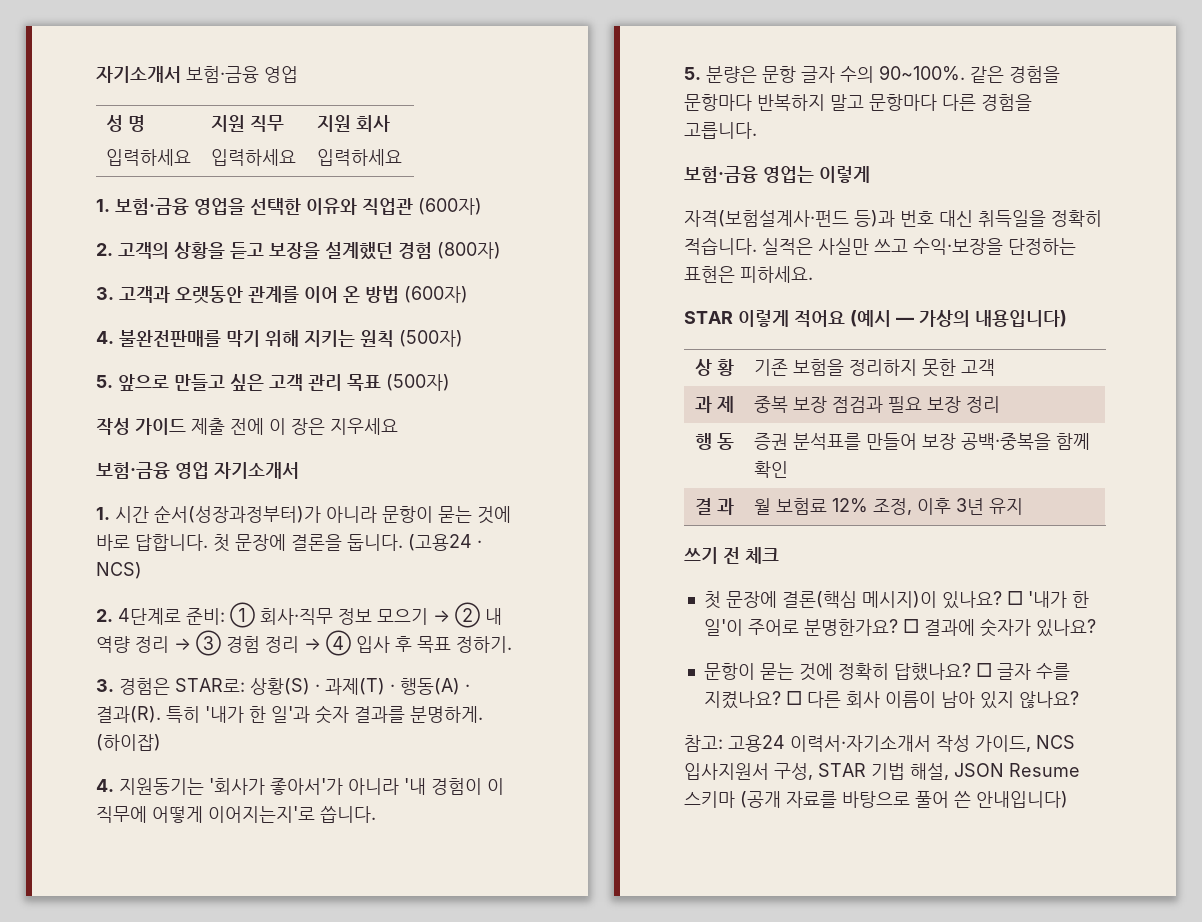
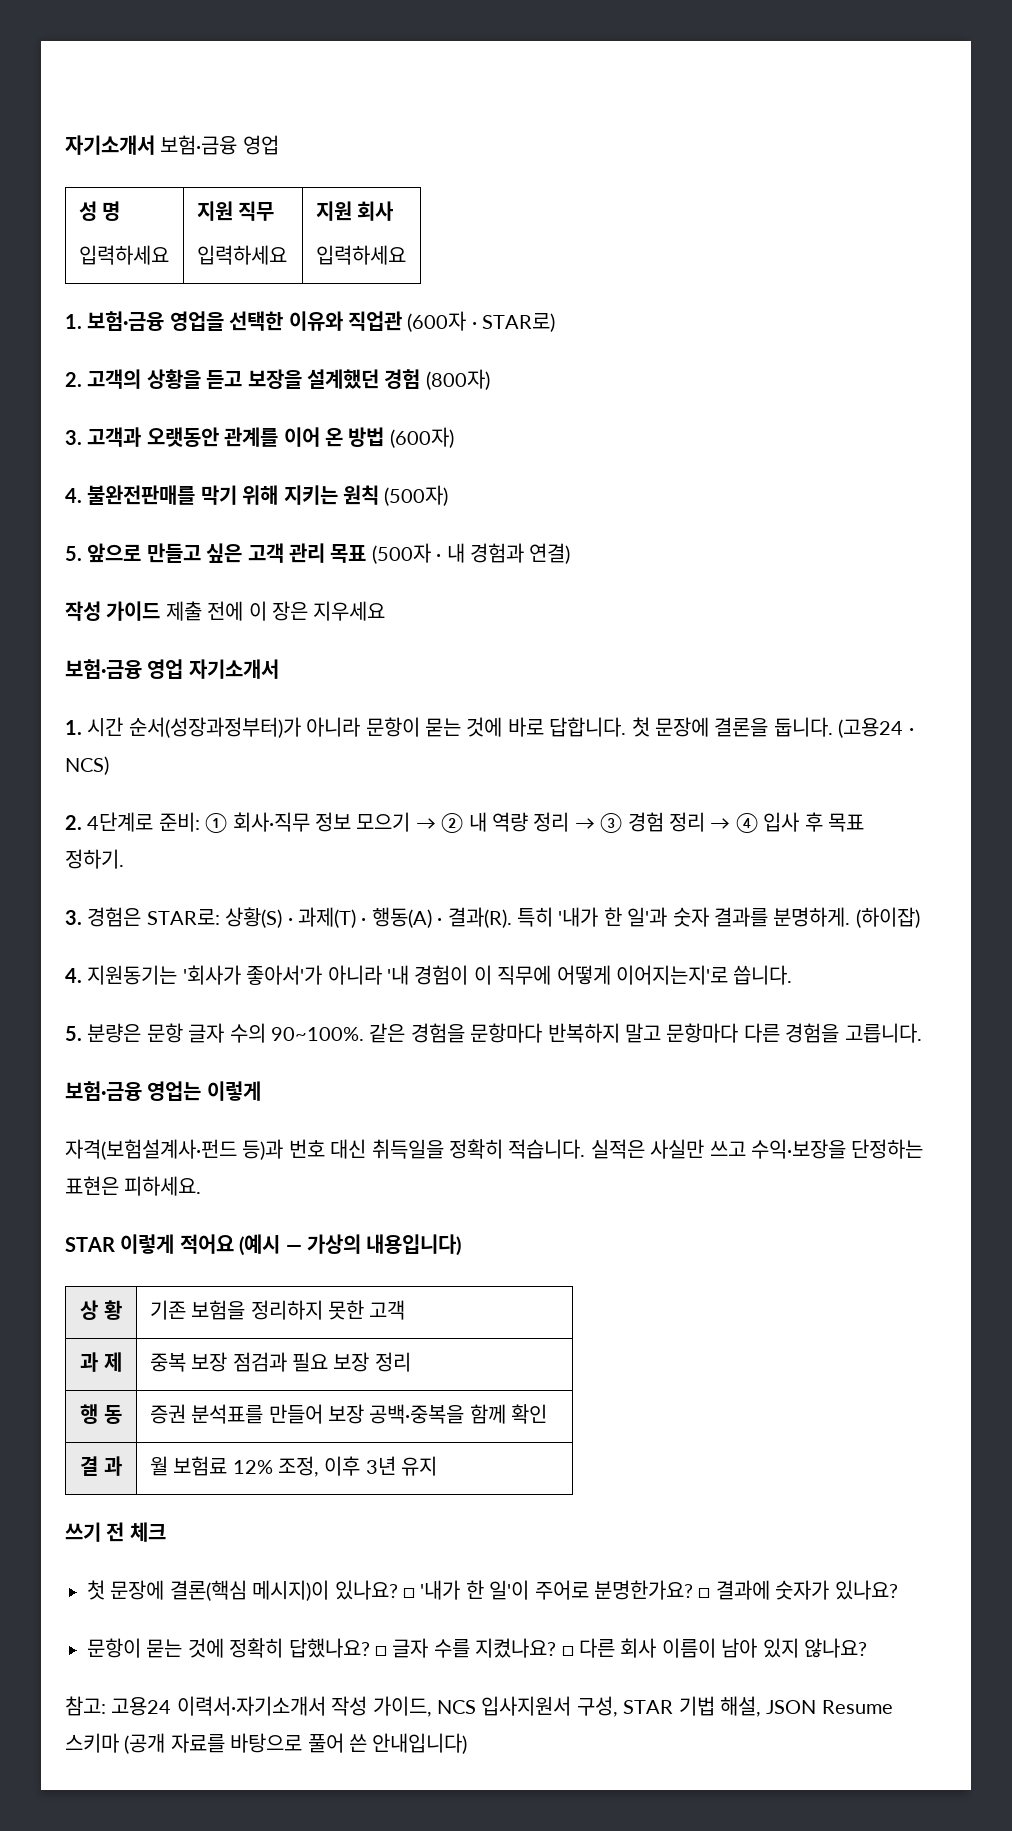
[418,198,482,215] (600자) -> [407,311,556,332] (600자 · STAR로)
[386,374,450,391] (500자) -> [371,543,571,564] (500자 · 내 경험과 연결)

